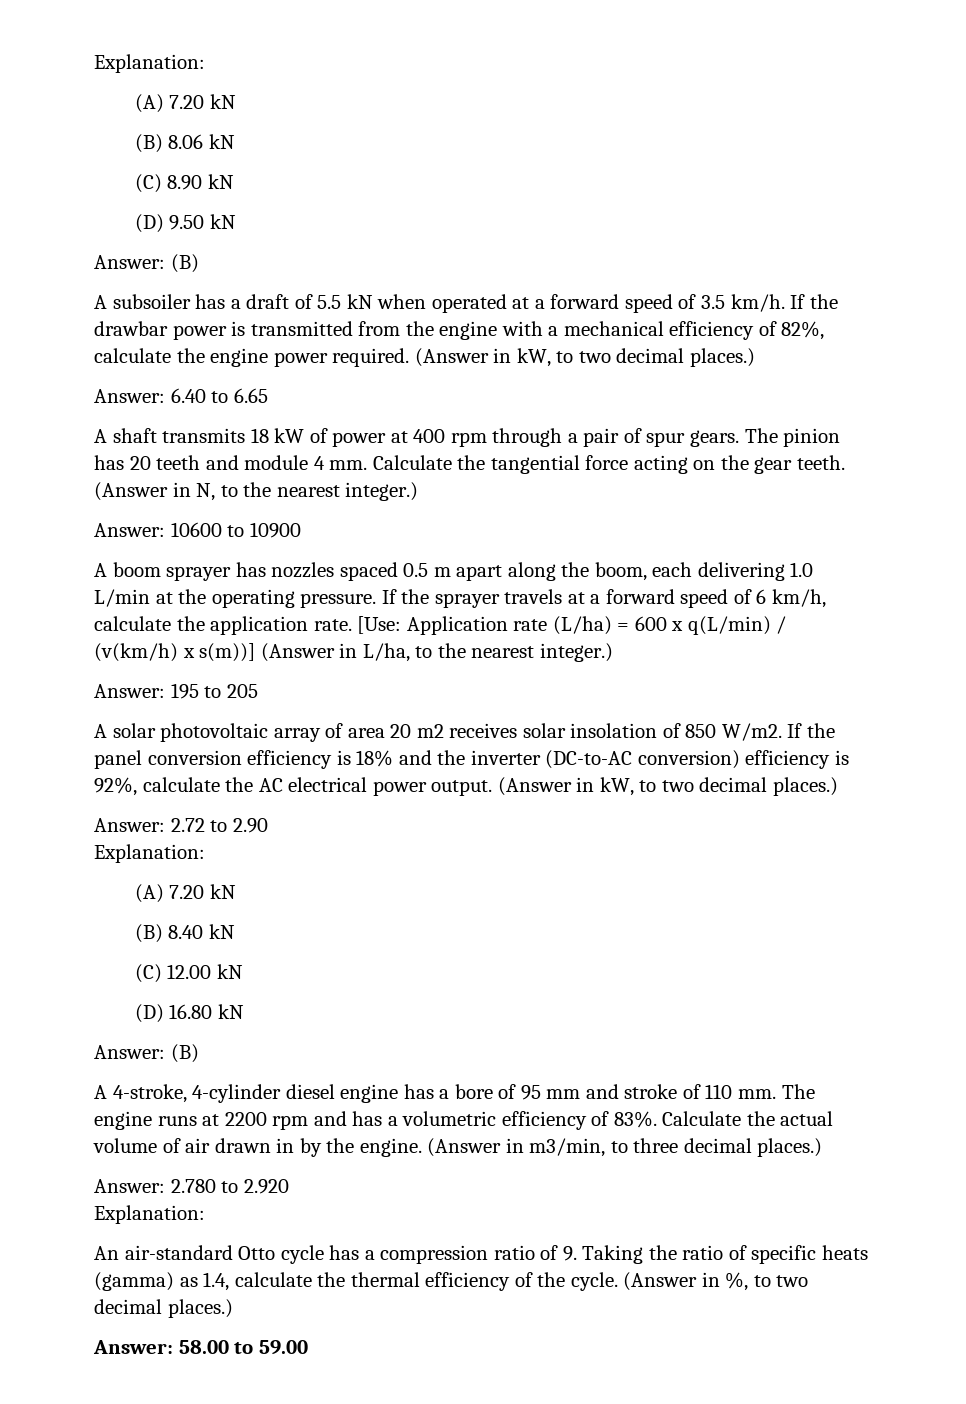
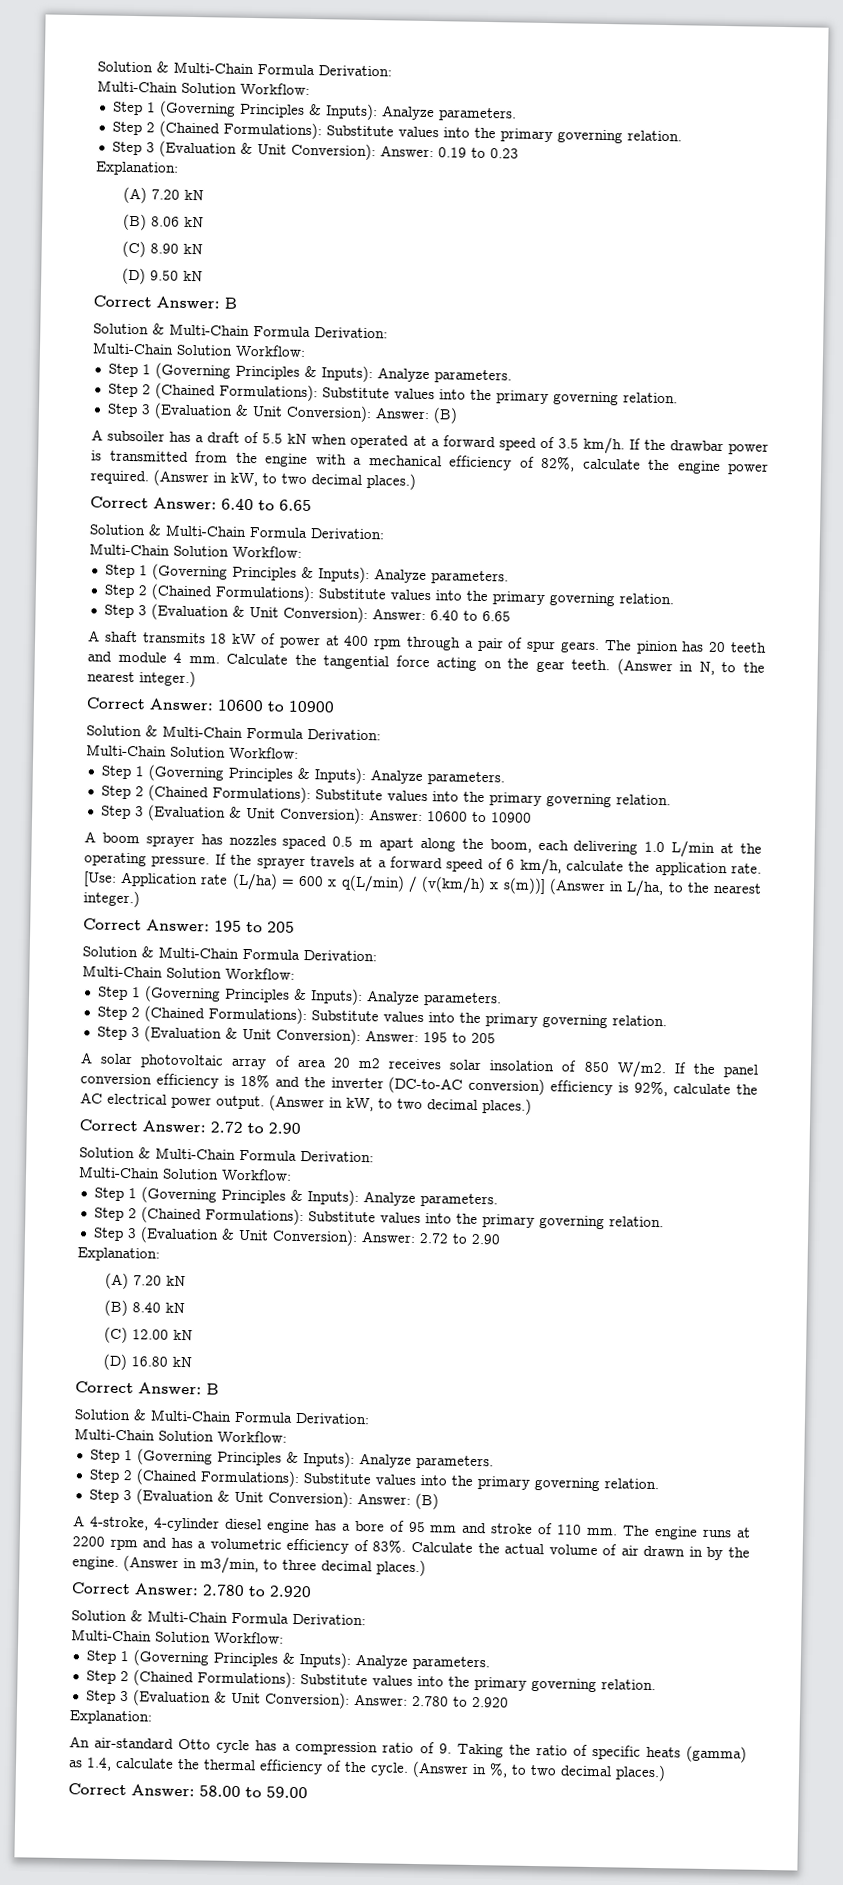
(94, 63) none -> [97,61,392,77] [97,80,310,95] [111,100,517,122] [111,120,682,144] [111,140,519,161] Solution & Multi-Chain Formula Derivation: // Multi-Chain Solution Workflow: // Step 1 (Governing Principles & Inputs): Analyze parameters. // Step 2 (Chained Formulations): Substitute values into the primary governing relation. // Step 3 (Evaluation & Unit Conversion): Answer: 0.19 to 0.23 //
(236, 221) none -> [93,295,237,309] [93,323,388,339] [92,342,306,357] [107,362,512,384] [107,382,678,406] [106,402,372,423] Correct Answer: B // Solution & Multi-Chain Formula Derivation: // Multi-Chain Solution Workflow: // Step 1 (Governing Principles & Inputs): Analyze parameters. // Step 2 (Chained Formulations): Substitute values into the primary governing relation. // Step 3 (Evaluation & Unit Conversion):
(755, 357) none -> [90,496,312,512] [89,524,384,540] [89,543,302,558] [104,563,509,585] [103,583,674,607] [103,603,368,624] Correct Answer: 6.40 to 6.65 // Solution & Multi-Chain Formula Derivation: // Multi-Chain Solution Workflow: // Step 1 (Governing Principles & Inputs): Analyze parameters. // Step 2 (Chained Formulations): Substitute values into the primary governing relation. // Step 3 (Evaluation & Unit Conversion):
(419, 491) none -> [86,697,335,713] [86,725,381,741] [86,744,299,759] [100,764,505,786] [100,784,671,808] [100,804,365,825] Correct Answer: 10600 to 10900 // Solution & Multi-Chain Formula Derivation: // Multi-Chain Solution Workflow: // Step 1 (Governing Principles & Inputs): Analyze parameters. // Step 2 (Chained Formulations): Substitute values into the primary governing relation. // Step 3 (Evaluation & Unit Conversion):
(613, 652) none -> [83,918,295,933] [82,946,377,962] [82,965,295,980] [96,985,502,1007] [96,1005,667,1029] [96,1025,361,1045] Correct Answer: 195 to 205 // Solution & Multi-Chain Formula Derivation: // Multi-Chain Solution Workflow: // Step 1 (Governing Principles & Inputs): Analyze parameters. // Step 2 (Chained Formulations): Substitute values into the primary governing relation. // Step 3 (Evaluation & Unit Conversion):
(838, 786) none -> [79,1119,301,1134] [79,1147,374,1163] [78,1166,292,1181] [93,1186,498,1208] [93,1206,664,1230] [92,1226,358,1246] Correct Answer: 2.72 to 2.90 // Solution & Multi-Chain Formula Derivation: // Multi-Chain Solution Workflow: // Step 1 (Governing Principles & Inputs): Analyze parameters. // Step 2 (Chained Formulations): Substitute values into the primary governing relation. // Step 3 (Evaluation & Unit Conversion):
(244, 1011) none -> [75,1381,219,1395] [74,1409,370,1425] [74,1428,287,1443] [89,1448,494,1470] [88,1468,659,1492] [88,1488,353,1508] Correct Answer: B // Solution & Multi-Chain Formula Derivation: // Multi-Chain Solution Workflow: // Step 1 (Governing Principles & Inputs): Analyze parameters. // Step 2 (Chained Formulations): Substitute values into the primary governing relation. // Step 3 (Evaluation & Unit Conversion):
(823, 1147) none -> [71,1582,312,1598] [71,1610,366,1626] [71,1629,284,1644] [85,1649,490,1671] [85,1669,656,1693] [85,1689,350,1709] Correct Answer: 2.780 to 2.920 // Solution & Multi-Chain Formula Derivation: // Multi-Chain Solution Workflow: // Step 1 (Governing Principles & Inputs): Analyze parameters. // Step 2 (Chained Formulations): Substitute values into the primary governing relation. // Step 3 (Evaluation & Unit Conversion):
(233, 1308) none -> [68,1783,127,1796] Correct

